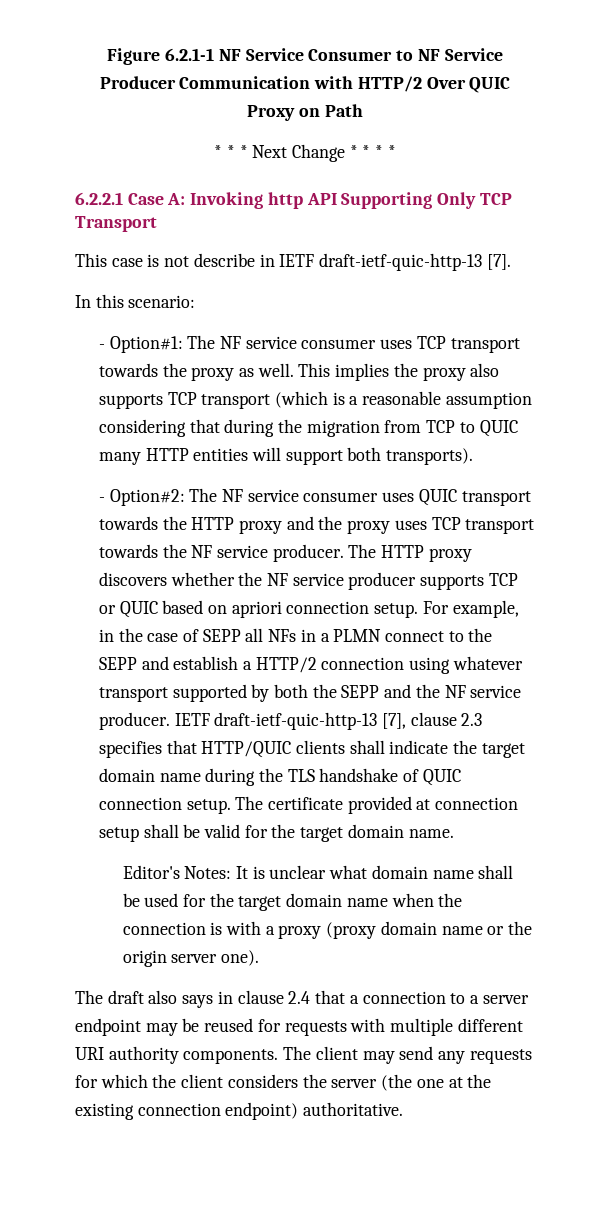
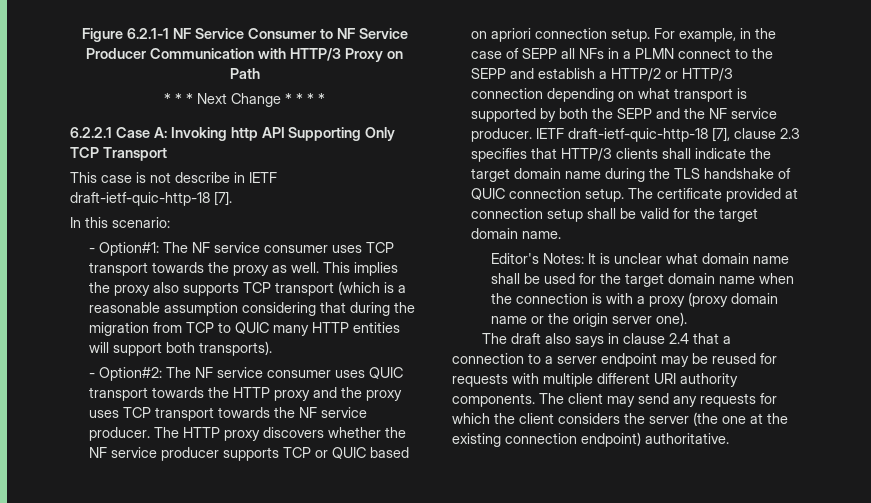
[357,76,511,93] HTTP/2 Over QUIC -> [290,48,341,61] HTTP/3
[319,253,483,271] draft-ietf-quic-http-13 -> [70,192,210,206] draft-ietf-quic-http-18
[321,656,523,674] [98,687,168,702] connection using whatever transport -> [665,68,734,81] [471,88,748,102] or HTTP/3 connection depending on what transport is
[214,712,378,730] draft-ietf-quic-http-13 -> [568,128,709,142] draft-ietf-quic-http-18
[201,741,292,758] HTTP/QUIC -> [561,148,613,161] HTTP/3

